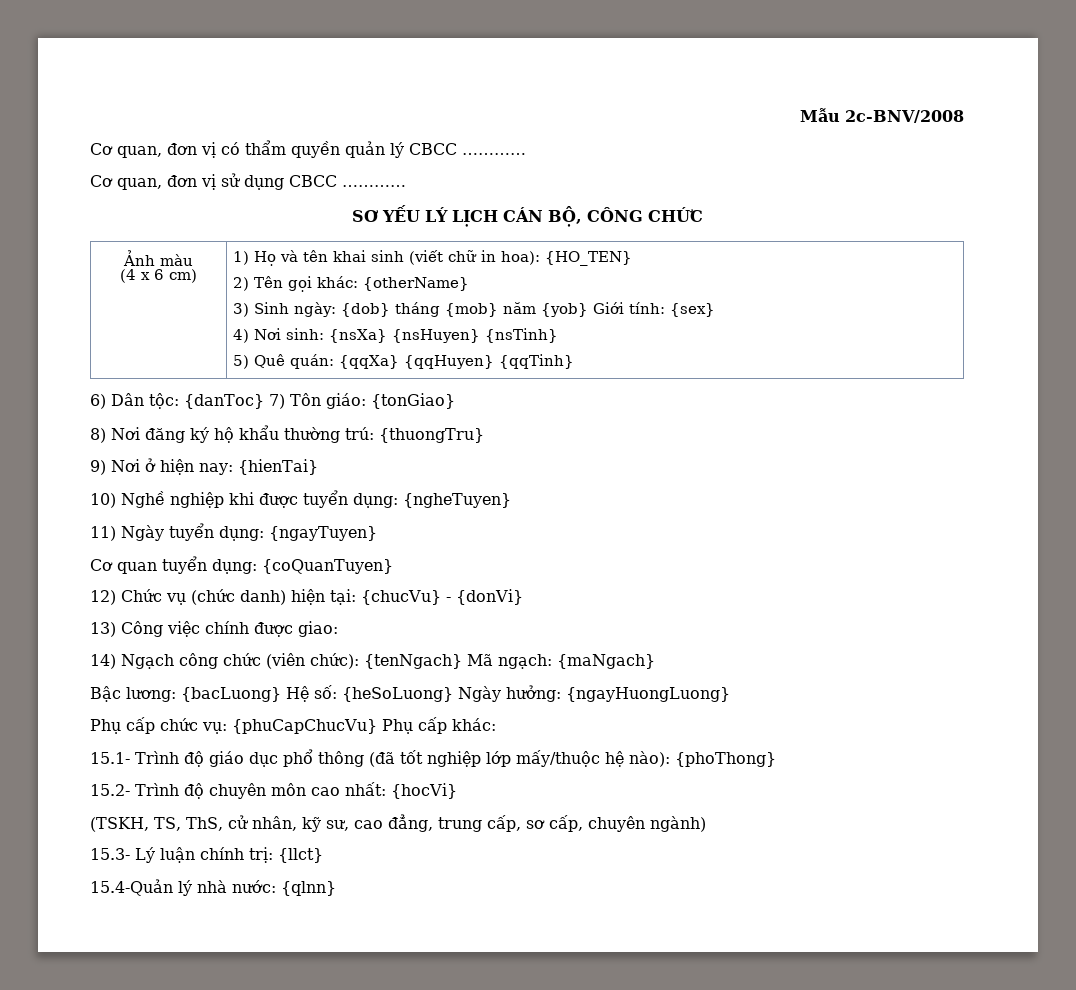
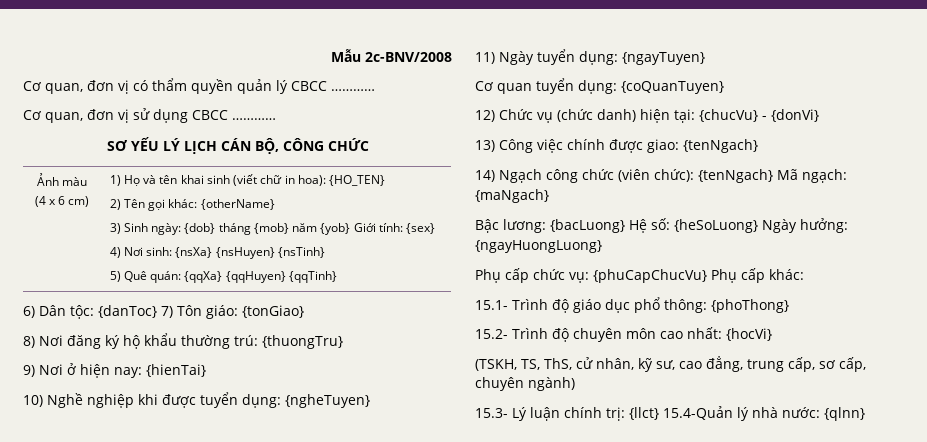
(338, 629) none -> [683,139,758,153] {tenNgach}
[318,750,670,767] thông (đã tốt nghiệp lớp mấy/thuộc hệ nào): -> [664,299,707,313] thông:
(323, 855) // -> (659, 413) none

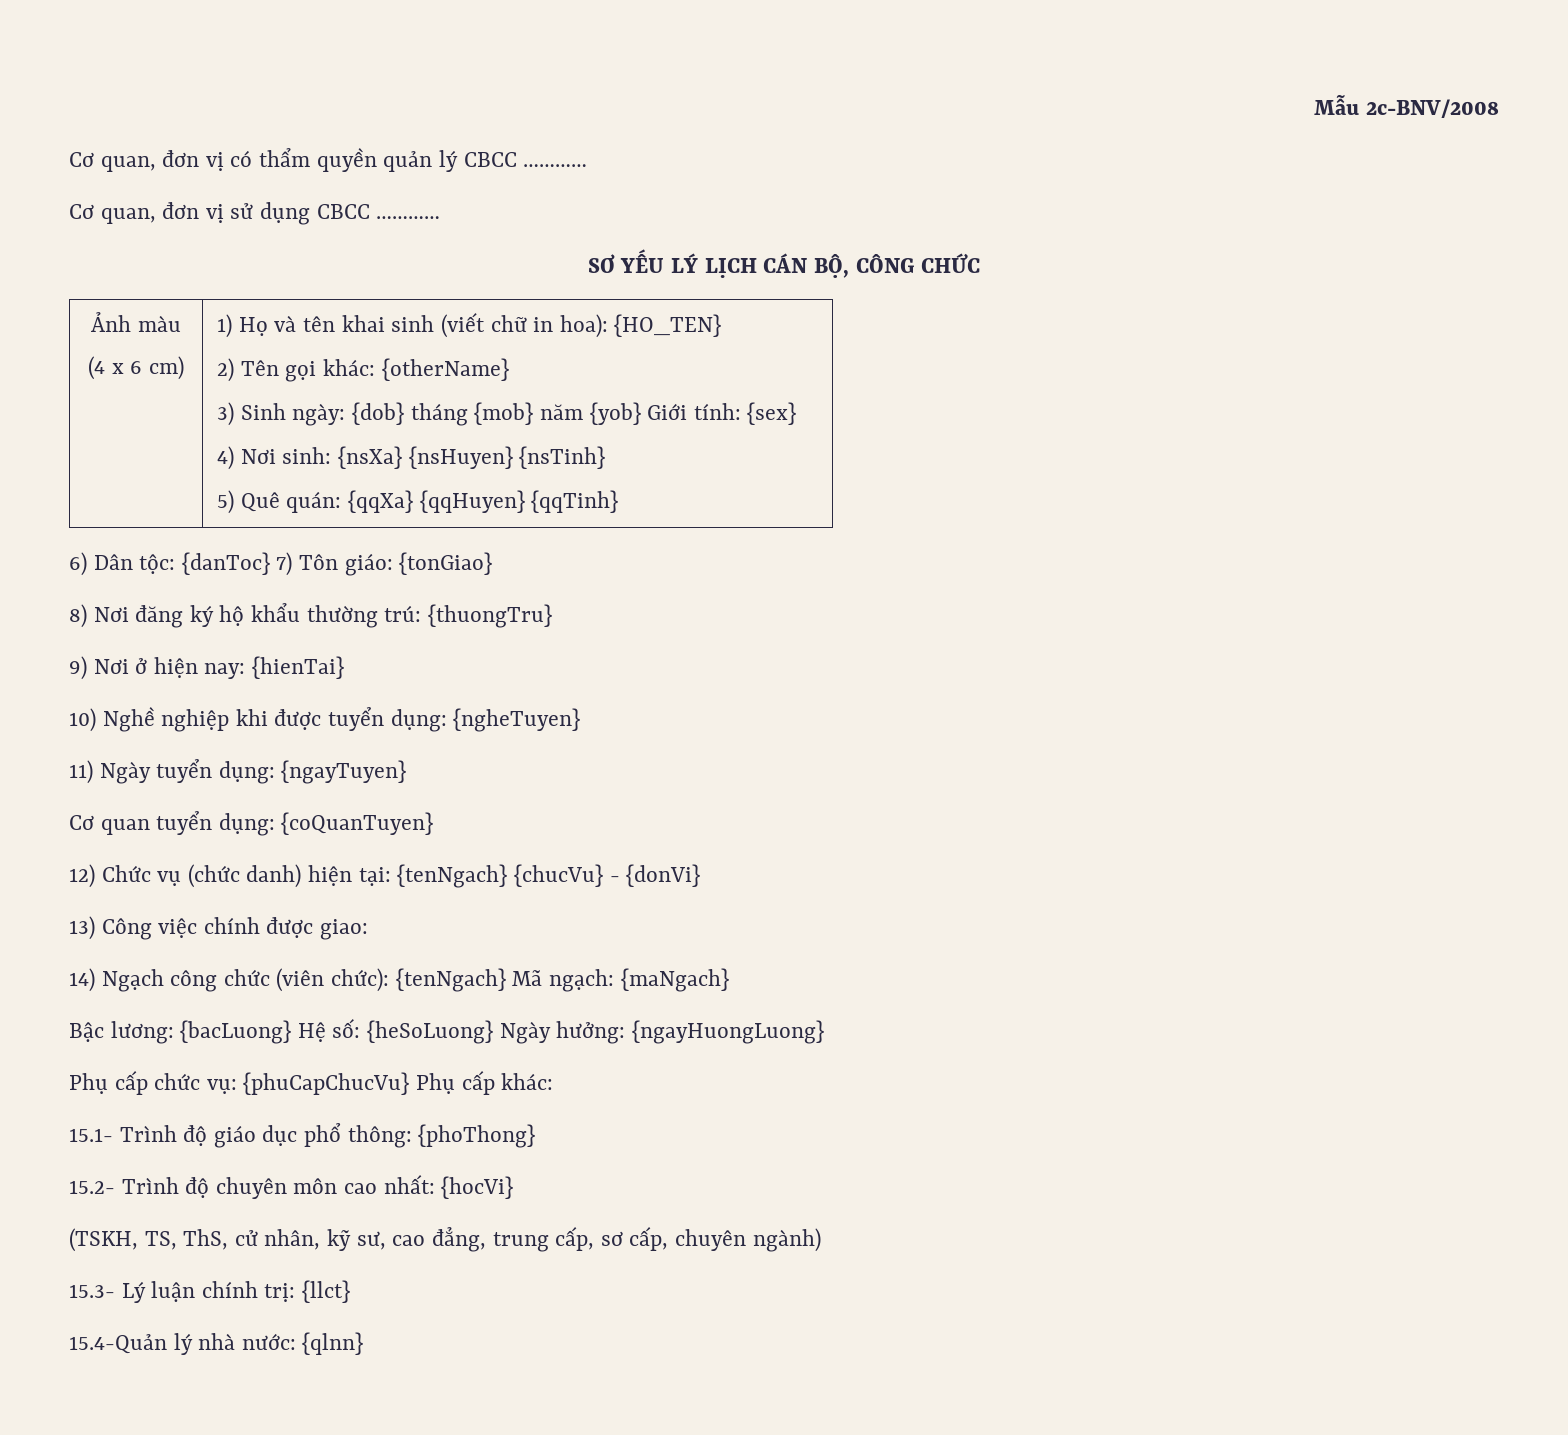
(695, 116) none -> [397,864,508,888] {tenNgach}
[683,139,758,153] {tenNgach} -> (369, 929) none
(659, 413) none -> (351, 1291) //

